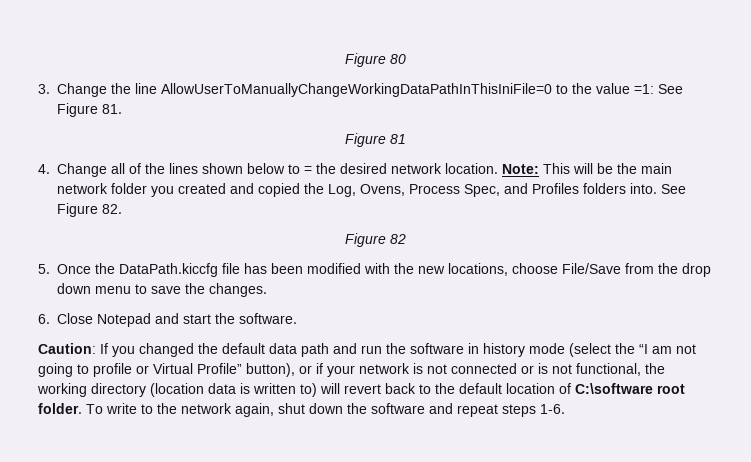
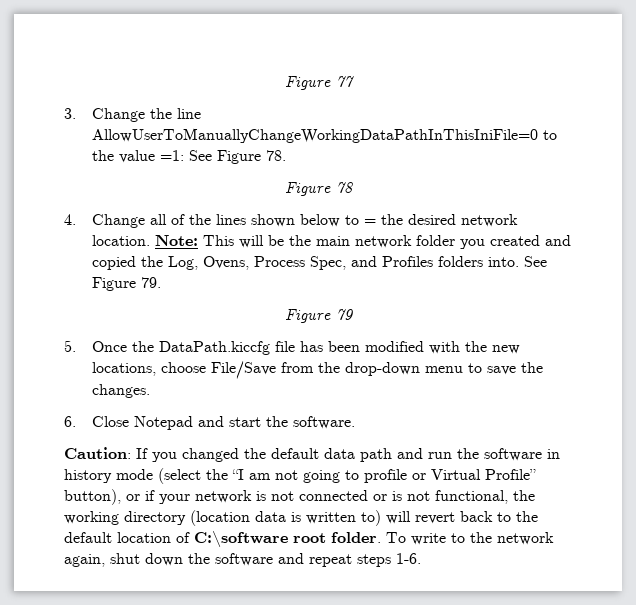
[345,53,406,67] Figure 80 -> [284,76,354,90] Figure 77
[102,104,122,114] [345,133,406,147] 81. // Figure 81 -> [265,150,286,161] [284,182,353,196] 78. // Figure 78
[102,204,122,214] [345,233,406,247] 82. // Figure 82 -> [140,277,161,288] [284,309,353,323] 79. // Figure 79
[682,263,711,277] [57,283,91,294] drop down -> [344,362,420,376] drop-down

